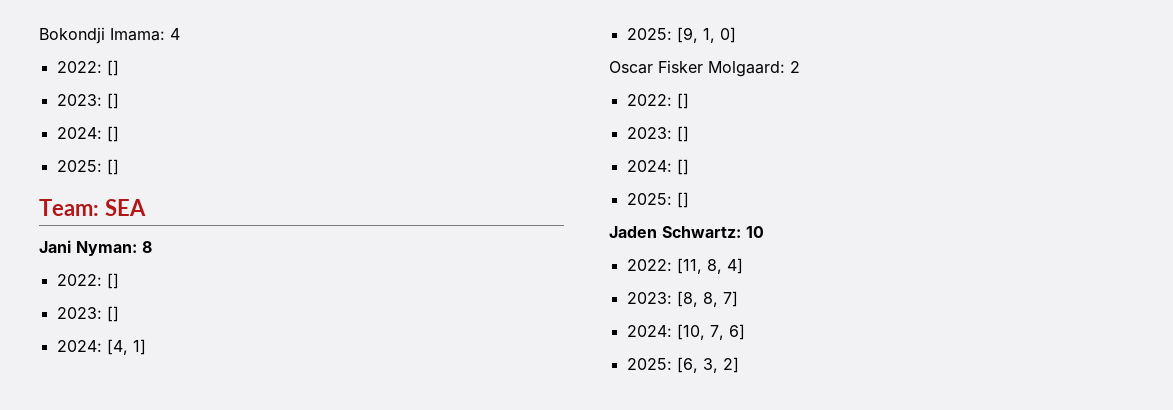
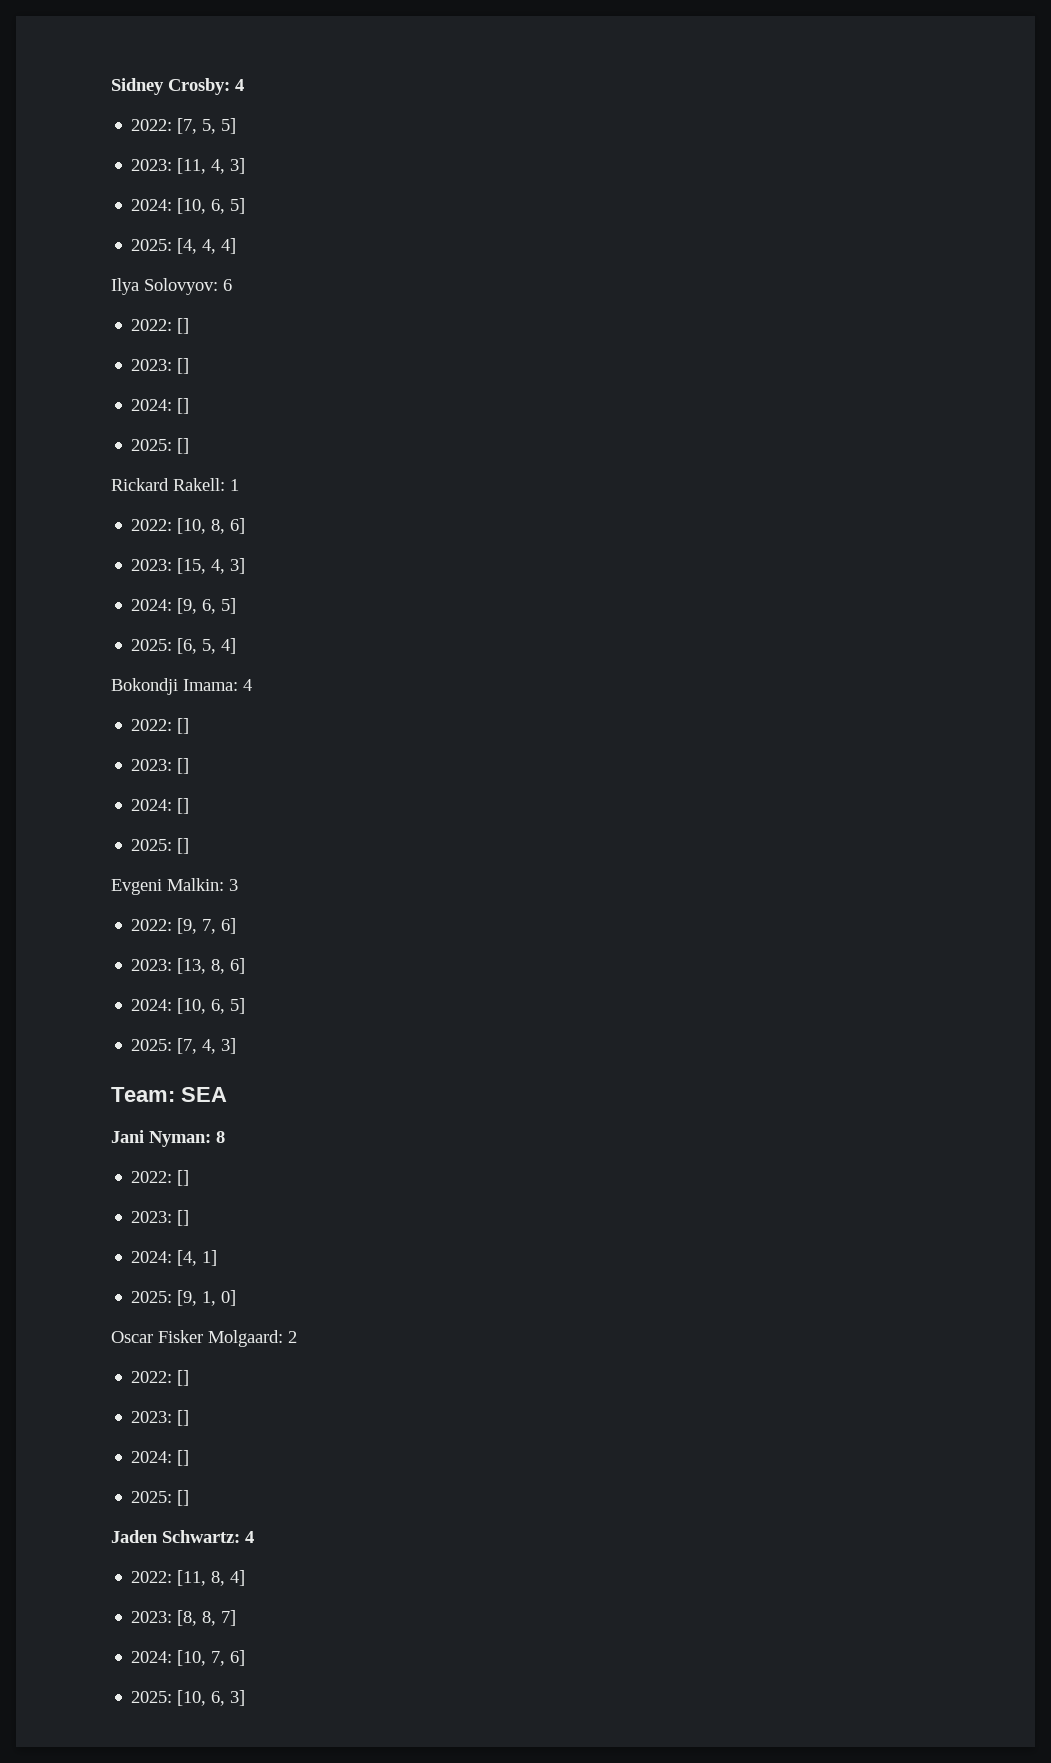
(39, 35) none -> [111,78,244,95] [131,118,237,134] [131,158,246,174] [131,198,246,214] [131,238,237,254] [111,278,232,295] [131,318,190,334] [131,358,190,374] [131,398,190,414] [131,438,190,454] [111,478,239,491] [131,518,246,534] [131,558,246,574] [131,598,237,614] [131,638,237,654] Sidney Crosby: 4 // 2022: [7, 5, 5] // 2023: [11, 4, 3] // 2024: [10, 6, 5] // 2025: [4, 4, 4] // Ilya Solovyov: 6 // 2022: [] // 2023: [] // 2024: [] // 2025: [] // Rickard Rakell: 1 // 2022: [10, 8, 6] // 2023: [15, 4, 3] // 2024: [9, 6, 5] // 2025: [6, 5, 4] //
(119, 167) none -> [111,878,238,895] [131,918,237,934] [131,958,246,974] [131,998,246,1014] [131,1038,237,1054] // Evgeni Malkin: 3 // 2022: [9, 7, 6] // 2023: [13, 8, 6] // 2024: [10, 6, 5] // 2025: [7, 4, 3]
[746,226,764,238] 10 -> [245,1531,254,1543] 4
[676,357,739,373] [6, 3, 2] -> [177,1690,246,1706] [10, 6, 3]

